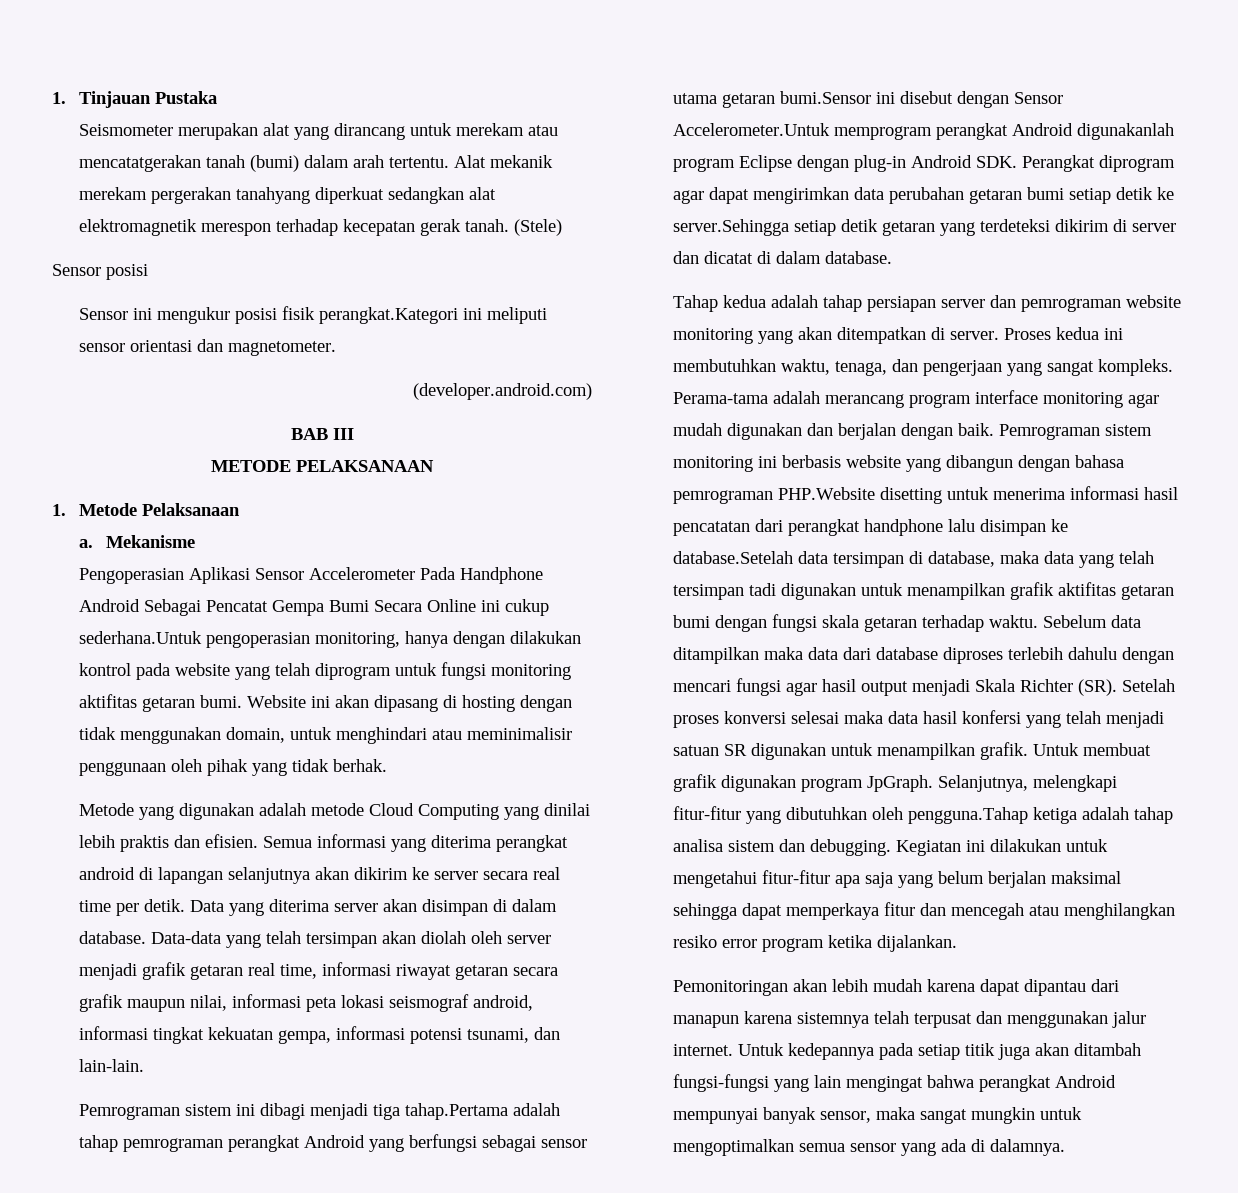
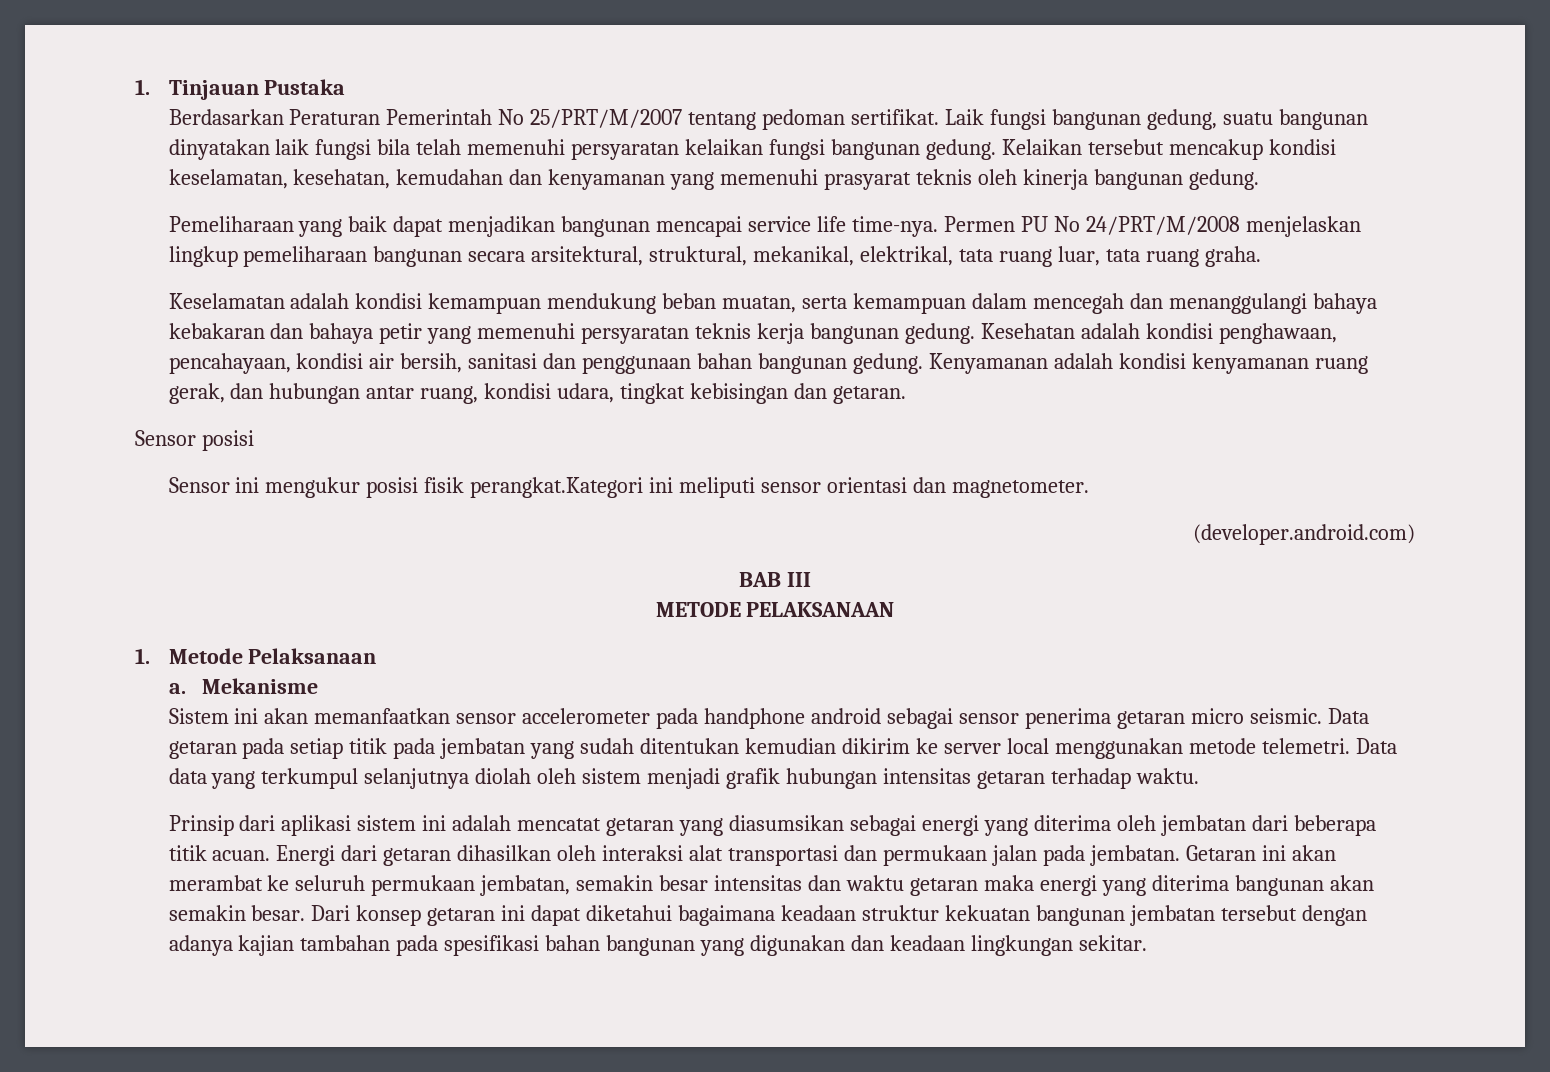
[79,123,559,140] [79,155,554,172] [79,187,497,204] [79,219,563,236] Seismometer merupakan alat yang dirancang untuk merekam atau mencatatgerakan tanah (bumi) dalam arah tertentu. Alat mekanik merekam pergerakan tanahyang diperkuat sedangkan alat elektromagnetik merespon terhadap kecepatan gerak tanah. (Stele) -> [168,109,1368,130] [168,139,1336,160] [168,169,1259,190] [168,216,1361,237] [168,246,1261,267] [168,293,1377,314] [168,323,1337,344] [168,353,1368,374] [168,383,906,404] Berdasarkan Peraturan Pemerintah No 25/PRT/M/2007 tentang pedoman sertifikat. Laik fungsi bangunan gedung, suatu bangunan dinyatakan laik fungsi bila telah memenuhi persyaratan kelaikan fungsi bangunan gedung. Kelaikan tersebut mencakup kondisi keselamatan, kesehatan, kemudahan dan kenyamanan yang memenuhi prasyarat teknis oleh kinerja bangunan gedung. // Pemeliharaan yang baik dapat menjadikan bangunan mencapai service life time-nya. Permen PU No 24/PRT/M/2008 menjelaskan lingkup pemeliharaan bangunan secara arsitektural, struktural, mekanikal, elektrikal, tata ruang luar, tata ruang graha. // Keselamatan adalah kondisi kemampuan mendukung beban muatan, serta kemampuan dalam mencegah dan menanggulangi bahaya kebakaran dan bahaya petir yang memenuhi persyaratan teknis kerja bangunan gedung. Kesehatan adalah kondisi penghawaan, pencahayaan, kondisi air bersih, sanitasi dan penggunaan bahan bangunan gedung. Kenyamanan adalah kondisi kenyamanan ruang gerak, dan hubungan antar ruang, kondisi udara, tingkat kebisingan dan getaran.
[79,567,544,584] [79,599,550,616] [79,631,582,648] [79,662,572,680] [79,694,573,712] [79,727,573,744] [79,759,388,776] [79,803,591,820] [79,834,569,852] [79,867,561,884] [79,899,558,916] [79,931,417,948] Pengoperasian Aplikasi Sensor Accelerometer Pada Handphone Android Sebagai Pencatat Gempa Bumi Secara Online ini cukup sederhana.Untuk pengoperasian monitoring, hanya dengan dilakukan kontrol pada website yang telah diprogram untuk fungsi monitoring aktifitas getaran bumi. Website ini akan dipasang di hosting dengan tidak menggunakan domain, untuk menghindari atau meminimalisir penggunaan oleh pihak yang tidak berhak. // Metode yang digunakan adalah metode Cloud Computing yang dinilai lebih praktis dan efisien. Semua informasi yang diterima perangkat android di lapangan selanjutnya akan dikirim ke server secara real time per detik. Data yang diterima server akan disimpan di dalam database. Data-data yang telah tersimpan akan -> [168,708,1369,729] [168,738,1397,759] [168,768,470,789] Sistem ini akan memanfaatkan sensor accelerometer pada handphone android sebagai sensor penerima getaran micro seismic. Data getaran pada setiap titik pada jembatan yang sudah ditentukan kemudian dikirim ke server local menggunakan metode telemetri. Data data yang terkumpul selanjutnya
[507,935,552,944] server -> [582,768,642,784] sistem
[190,962,559,980] [79,994,534,1012] [79,1026,561,1044] [79,1059,145,1072] [79,1103,561,1120] [79,1134,588,1152] [673,91,1064,108] [673,123,1175,140] [673,155,1176,172] [673,187,1175,204] [673,219,1177,236] [673,251,893,264] [673,295,1182,312] [673,327,1124,344] [673,359,1174,376] [673,390,1160,408] [673,423,1153,440] [673,455,1125,472] [673,486,1179,504] [673,519,1069,536] [673,551,1155,568] [673,582,1175,600] [673,614,1142,632] [673,647,1175,664] [673,678,1176,696] [673,710,1165,728] [673,742,1152,760] [673,774,1118,792] [673,806,1174,824] [673,839,1109,856] [673,870,1122,888] [673,902,1176,920] [673,935,958,952] [673,979,1120,996] [673,1011,1147,1028] [673,1043,1142,1060] [673,1074,1117,1092] [673,1107,1083,1124] [673,1139,1066,1156] getaran real time, informasi riwayat getaran secara grafik maupun nilai, informasi peta lokasi seismograf android, informasi tingkat kekuatan gempa, informasi potensi tsunami, dan lain-lain. // Pemrograman sistem ini dibagi menjadi tiga tahap.Pertama adalah tahap pemrograman perangkat Android yang berfungsi sebagai sensor utama getaran bumi.Sensor ini disebut dengan Sensor Accelerometer.Untuk memprogram perangkat Android digunakanlah program Eclipse dengan plug-in Android SDK. Perangkat diprogram agar dapat mengirimkan data perubahan getaran bumi setiap detik ke server.Sehingga setiap detik getaran yang terdeteksi dikirim di server dan dicatat di dalam database. // Tahap kedua adalah tahap persiapan server dan pemrograman website monitoring yang akan ditempatkan di server. Proses kedua ini membutuhkan waktu, tenaga, dan pengerjaan yang sangat kompleks. Perama-tama adalah merancang program interface monitoring agar mudah digunakan dan berjalan dengan baik. Pemrograman sistem monitoring ini berbasis website yang dibangun dengan bahasa pemrograman PHP.Website disetting untuk menerima informasi hasil pencatatan dari perangkat handphone lalu disimpan ke database.Setelah data tersimpan di database, maka data yang telah tersimpan tadi digunakan untuk menampilkan grafik aktifitas getaran bumi dengan fungsi skala getaran terhadap waktu. Sebelum data ditampilkan maka data dari database diproses terlebih dahulu dengan mencari fungsi agar hasil output menjadi Skala Richter (SR). Setelah proses konversi selesai maka data hasil konfersi yang telah menjadi satuan SR digunakan untuk menampilkan grafik. Untuk membuat grafik digunakan program JpGraph. Selanjutnya, melengkapi fitur-fitur yang dibutuhkan oleh pengguna.Tahap ketiga adalah tahap analisa sistem dan debugging. Kegiatan ini dilakukan untuk mengetahui fitur-fitur apa saja yang belum berjalan maksimal sehingga dapat memperkaya fitur dan mencegah atau menghilangkan resiko error program ketika dijalankan. // Pemonitoringan akan lebih mudah karena dapat dipantau dari manapun karena sistemnya telah terpusat dan menggunakan jalur internet. Untuk kedepannya pada setiap titik juga akan ditambah fungsi-fungsi yang lain mengingat bahwa perangkat Android mempunyai banyak sensor, maka sangat mungkin untuk mengoptimalkan semua sensor yang ada di dalamnya. -> [785,768,1199,789] [168,815,1376,836] [168,845,1336,866] [168,875,1374,896] [168,905,1367,926] [168,935,1147,956] hubungan intensitas getaran terhadap waktu. // Prinsip dari aplikasi sistem ini adalah mencatat getaran yang diasumsikan sebagai energi yang diterima oleh jembatan dari beberapa titik acuan. Energi dari getaran dihasilkan oleh interaksi alat transportasi dan permukaan jalan pada jembatan. Getaran ini akan merambat ke seluruh permukaan jembatan, semakin besar intensitas dan waktu getaran maka energi yang diterima bangunan akan semakin besar. Dari konsep getaran ini dapat diketahui bagaimana keadaan struktur kekuatan bangunan jembatan tersebut dengan adanya kajian tambahan pada spesifikasi bahan bangunan yang digunakan dan keadaan lingkungan sekitar.

